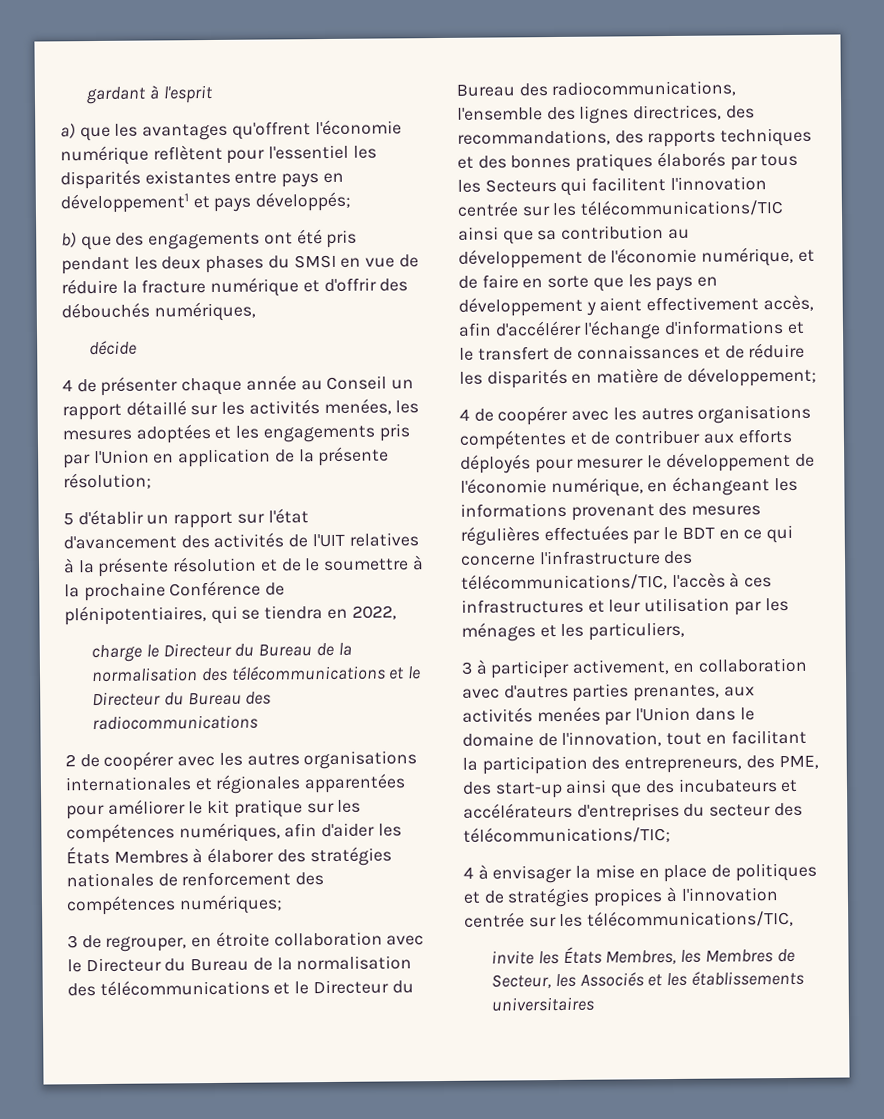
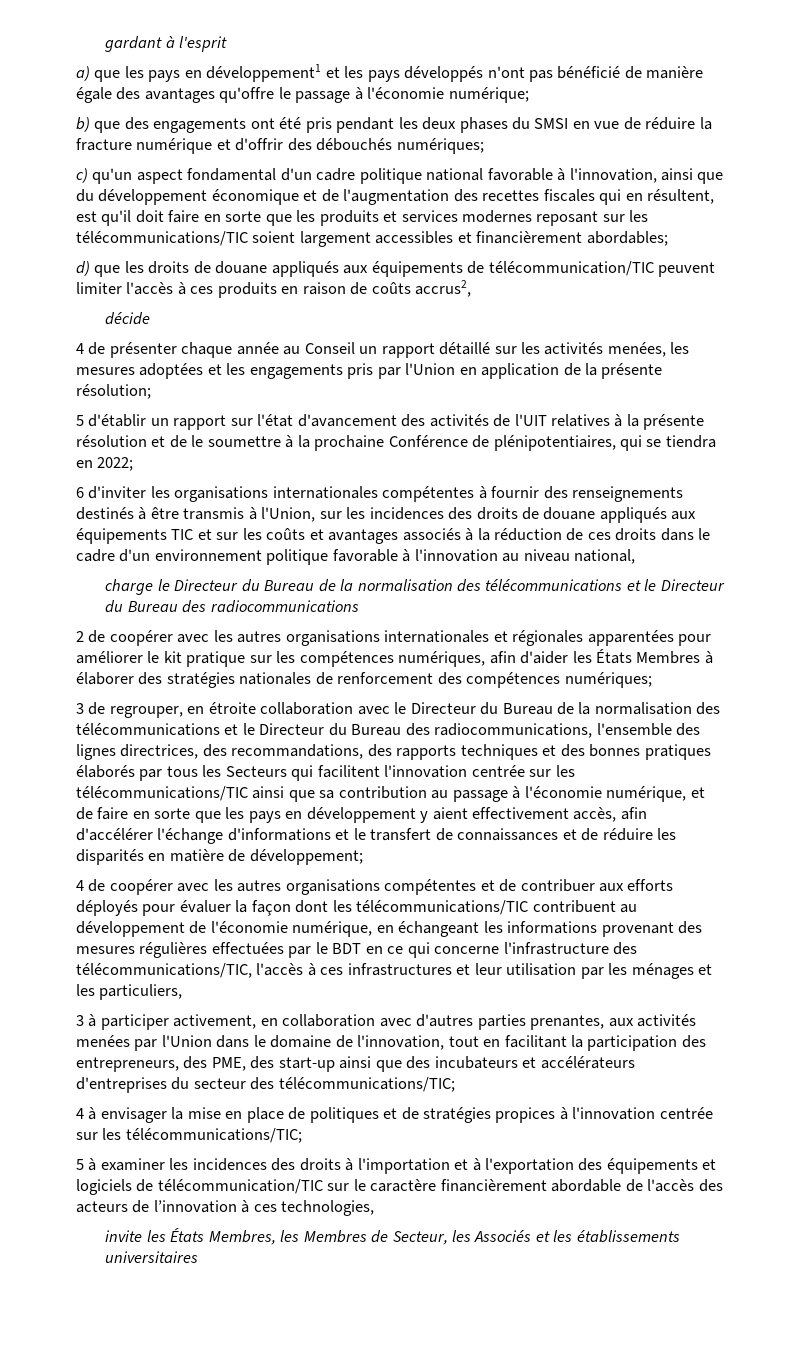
[142,119,402,141] [60,144,377,166] [60,169,344,190] [60,191,352,214] avantages qu'offrent l'économie numérique reflètent pour l'essentiel les disparités existantes entre pays en développement1 et pays développés; -> [148,64,704,82] [76,87,529,103] pays en développement1 et les pays développés n'ont pas bénéficié de manière égale des avantages qu'offre le passage à l'économie numérique;
[153,301,256,322] numériques, -> [396,138,484,154] [76,168,724,184] [76,189,715,205] [76,210,649,226] [76,231,668,247] [76,261,716,277] [76,280,472,298] numériques; // c) qu'un aspect fondamental d'un cadre politique national favorable à l'innovation, ainsi que du développement économique et de l'augmentation des recettes fiscales qui en résultent, est qu'il doit faire en sorte que les produits et services modernes reposant sur les télécommunications/TIC soient largement accessibles et financièrement abordables; // d) que les droits de douane appliqués aux équipements de télécommunication/TIC peuvent limiter l'accès à ces produits en raison de coûts accrus2,
[351,605,397,620] 2022, -> [97,457,134,471] [76,486,684,502] [76,507,697,523] [76,528,711,544] [76,549,636,565] 2022; // 6 d'inviter les organisations internationales compétentes à fournir des renseignements destinés à être transmis à l'Union, sur les incidences des droits de douane appliqués aux équipements TIC et sur les coûts et avantages associés à la réduction de ces droits dans le cadre d'un environnement politique favorable à l'innovation au niveau national,
[458,248,607,269] développement de -> [452,786,521,802] passage à
[576,455,663,469] mesurer le -> [179,900,638,916] évaluer la façon dont les télécommunications/TIC contribuent au
[587,909,795,928] télécommunications/TIC, -> [125,1128,302,1143] [76,1158,717,1174] [76,1179,723,1195] [76,1200,375,1216] télécommunications/TIC; // 5 à examiner les incidences des droits à l'importation et à l'exportation des équipements et logiciels de télécommunication/TIC sur le caractère financièrement abordable de l'accès des acteurs de l’innovation à ces technologies,

